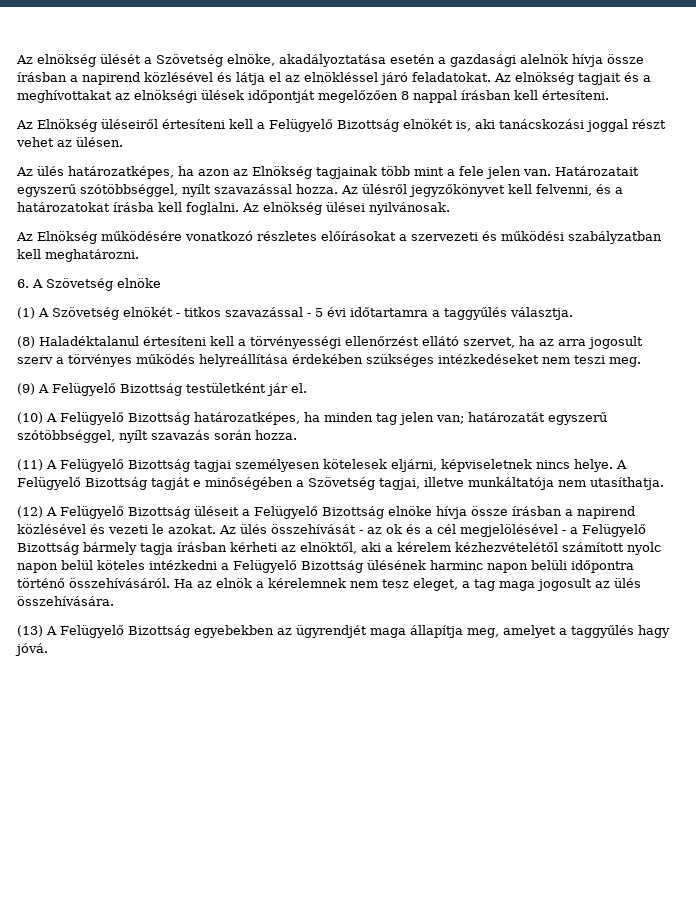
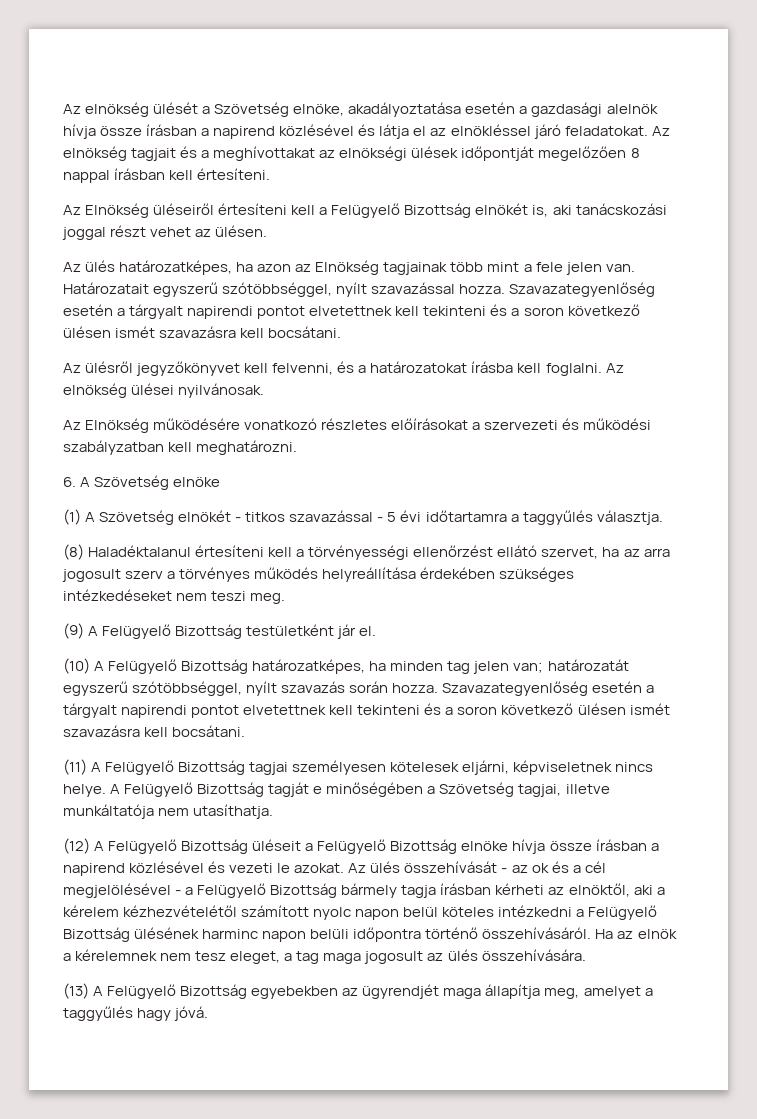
(338, 189) none -> [509,282,656,297] [63,304,640,319] [63,326,342,338] Szavazategyenlőség esetén a tárgyalt napirendi pontot elvetettnek kell tekinteni és a soron következő ülésen ismét szavazásra kell bocsátani. //
(297, 435) none -> [442,681,655,696] [63,703,670,718] [63,725,246,737] Szavazategyenlőség esetén a tárgyalt napirendi pontot elvetettnek kell tekinteni és a soron következő ülésen ismét szavazásra kell bocsátani.

